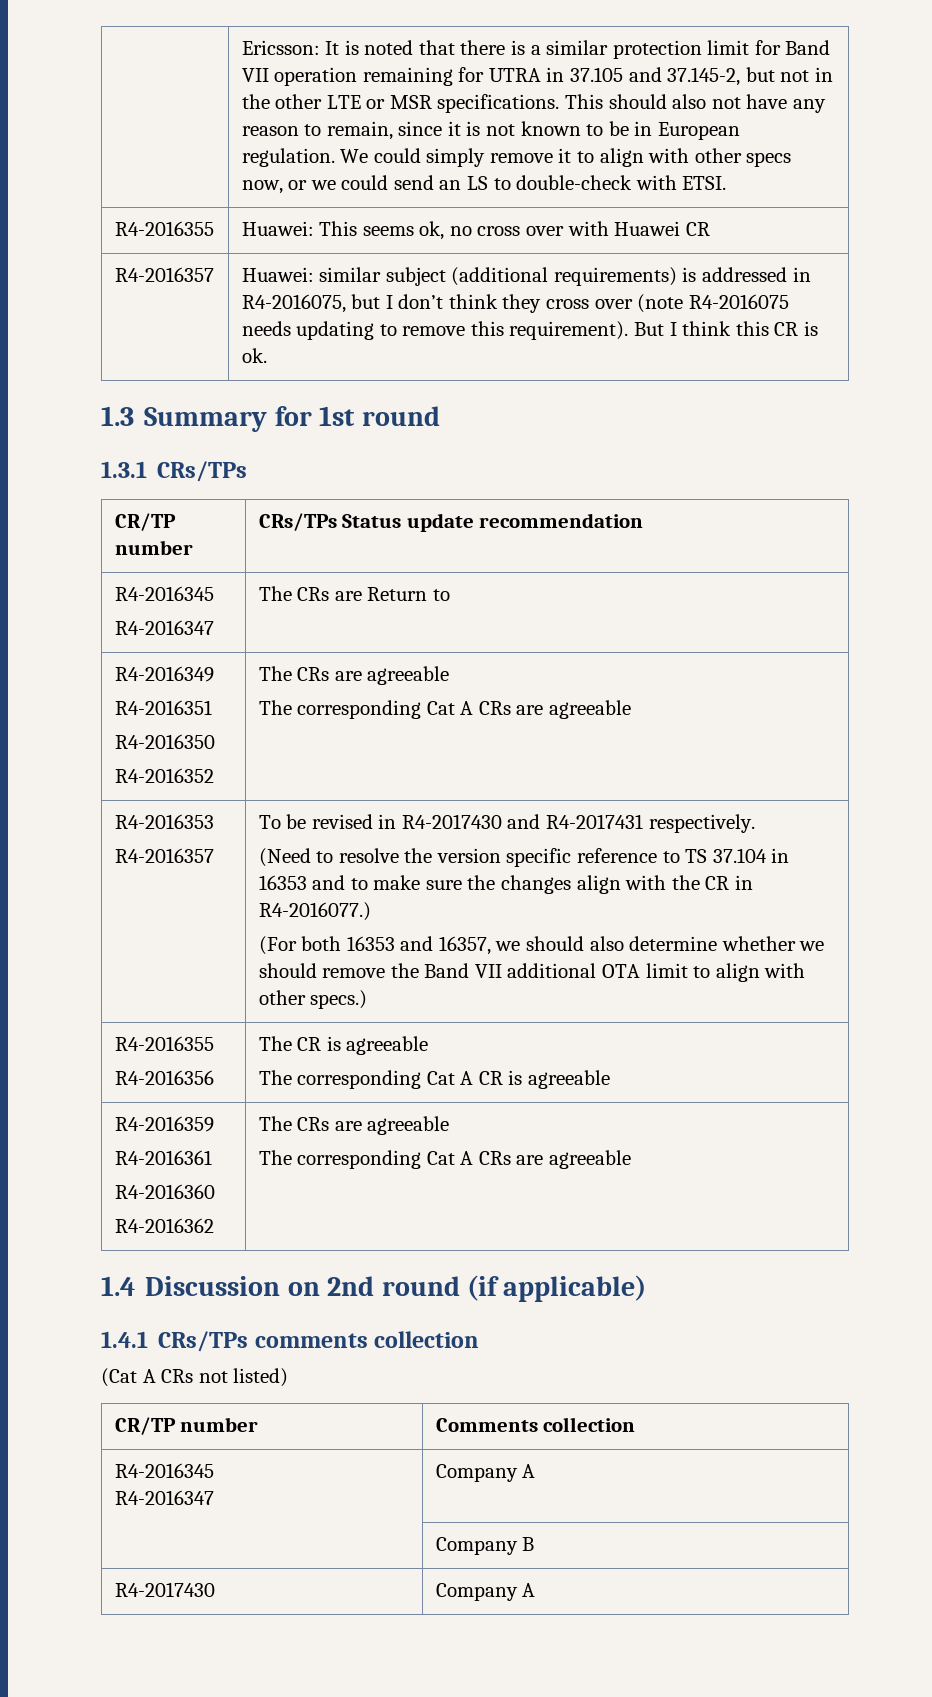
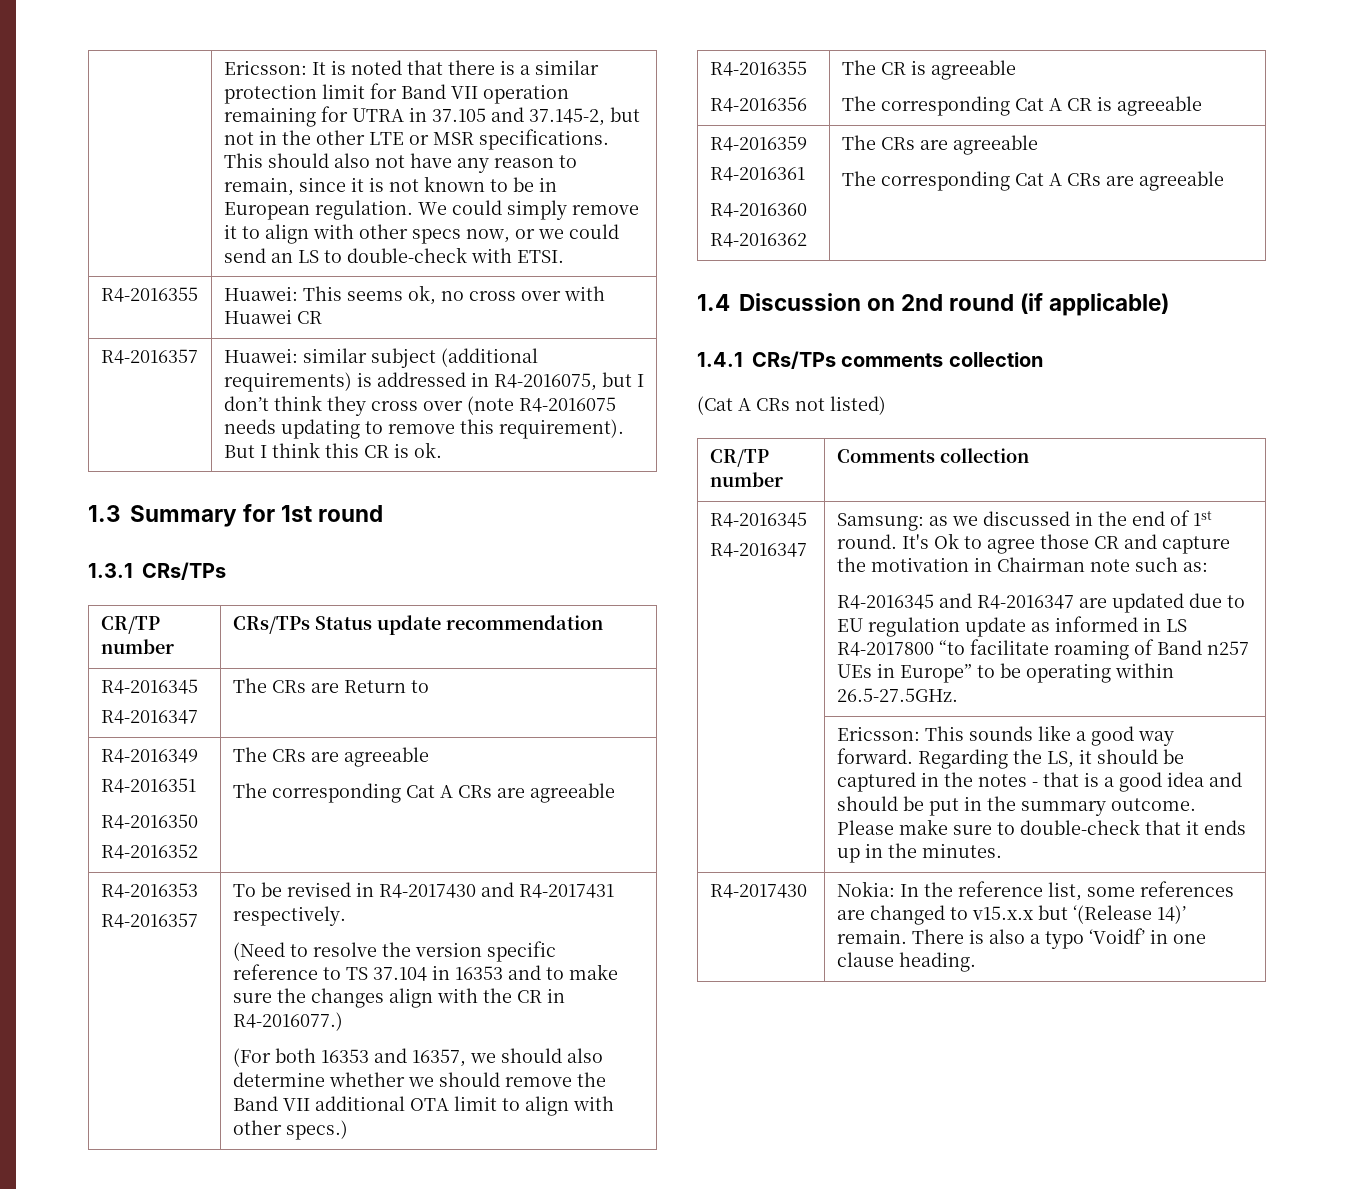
[435,1464,536,1482] [435,1537,535,1555] [114,1582,215,1597] [435,1583,536,1601] Company A // | Company B // R4-2017430 | Company A -> [836,510,1212,531] [836,533,1230,554] [836,557,1208,572] [836,593,1245,613] [836,616,1187,637] [836,639,1249,660] [836,663,1174,683] [836,688,958,702] [836,725,1174,746] [836,748,1184,769] [836,772,1242,792] [836,796,1196,816] [836,819,1246,835] [836,843,1002,863] [709,884,807,898] [836,881,1234,901] [836,905,1186,925] [836,928,1206,949] [836,952,976,972] Samsung: as we discussed in the end of 1st round. It's Ok to agree those CR and capture the motivation in Chairman note such as: // R4-2016345 and R4-2016347 are updated due to EU regulation update as informed in LS R4-2017800 “to facilitate roaming of Band n257 UEs in Europe” to be operating within 26.5-27.5GHz. // | Ericsson: This sounds like a good way forward. Regarding the LS, it should be captured in the notes - that is a good idea and should be put in the summary outcome. Please make sure to double-check that it ends up in the minutes. // R4-2017430 | Nokia: In the reference list, some references are changed to v15.x.x but ‘(Release 14)’ remain. There is also a typo ‘Voidf’ in one clause heading.

